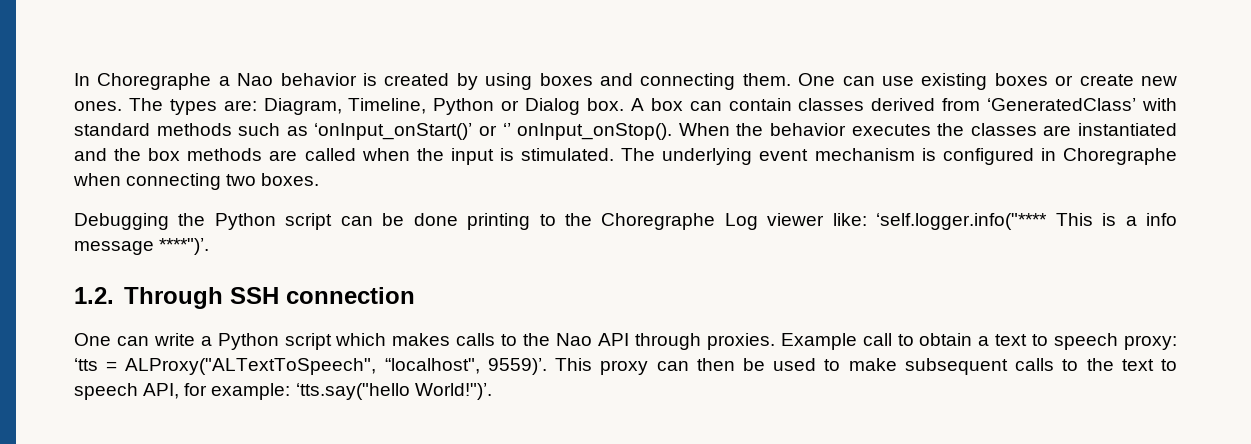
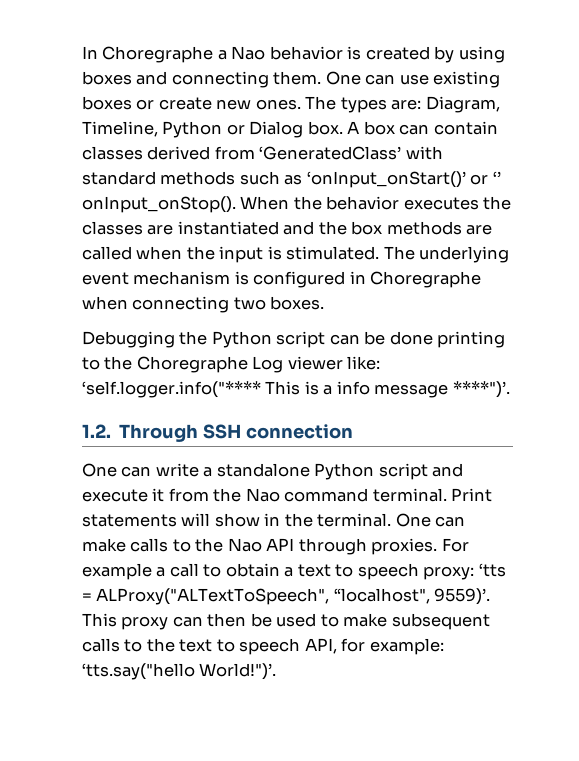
[217,333,451,350] Python script which makes -> [216,463,464,480] [82,488,493,502] [82,513,466,527] [82,538,126,552] standalone Python script and execute it from the Nao command terminal. Print statements will show in the terminal. One can make
[780,333,857,350] Example -> [441,538,469,552] [82,563,166,580] For example a

